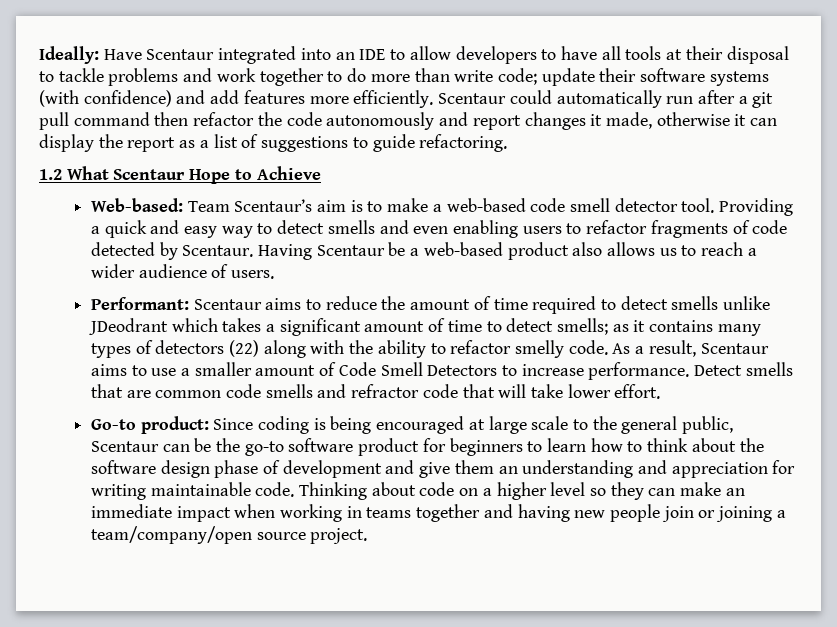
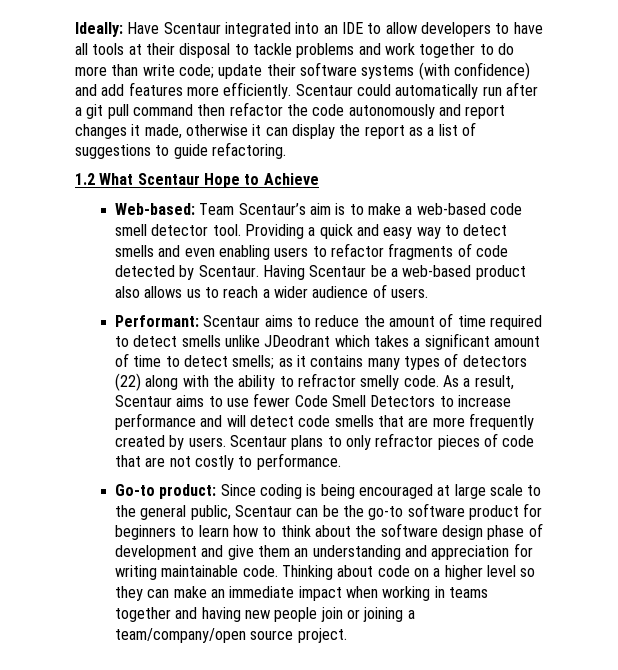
[450,340,512,354] refactor -> [298,373,357,387] refractor
[180,362,337,376] a smaller amount of -> [253,393,291,407] fewer
[588,362,793,380] [90,384,661,399] performance. Detect smells that are common code smells and refractor code that will take lower effort. -> [115,413,535,430] [115,433,535,450] [115,453,341,470] performance and will detect code smells that are more frequently created by users. Scentaur plans to only refractor pieces of code that are not costly to performance.

